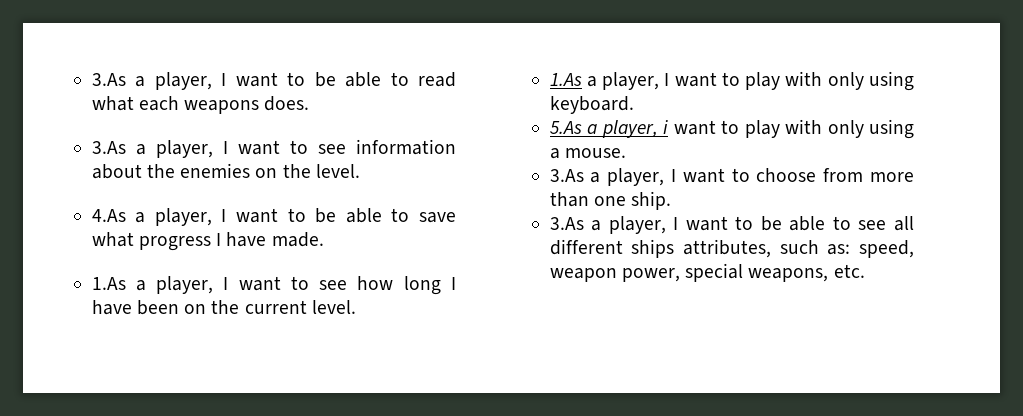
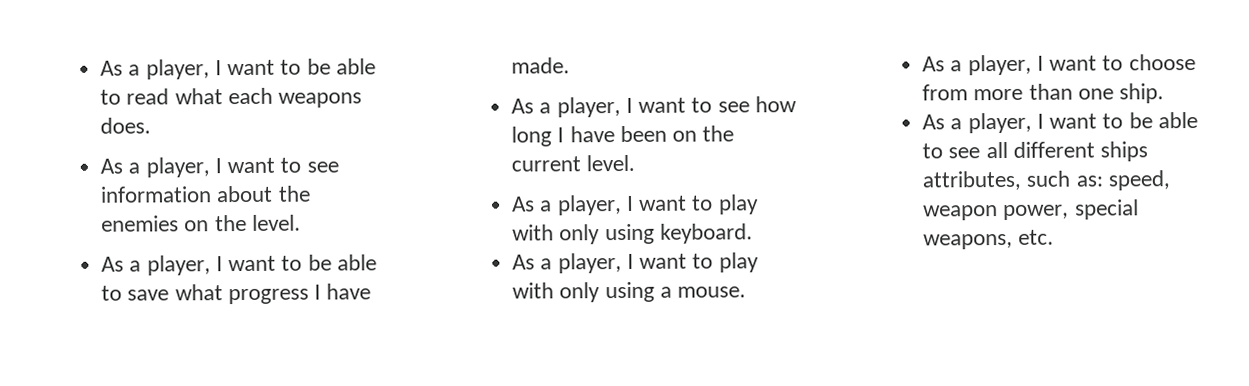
[91,73,126,86] 3.As -> [100,60,124,76] As
[91,141,126,154] 3.As -> [100,158,124,174] As
[91,209,126,222] 4.As -> [101,256,125,272] As
[91,277,126,290] 1.As -> [511,98,535,114] As
[549,73,582,86] 1.As -> [512,196,536,212] As
[549,120,669,138] 5.As a player, i -> [512,253,634,274] As a player, I
[549,169,584,182] 3.As -> [922,56,946,72] As
[549,217,584,230] 3.As -> [922,114,946,130] As

